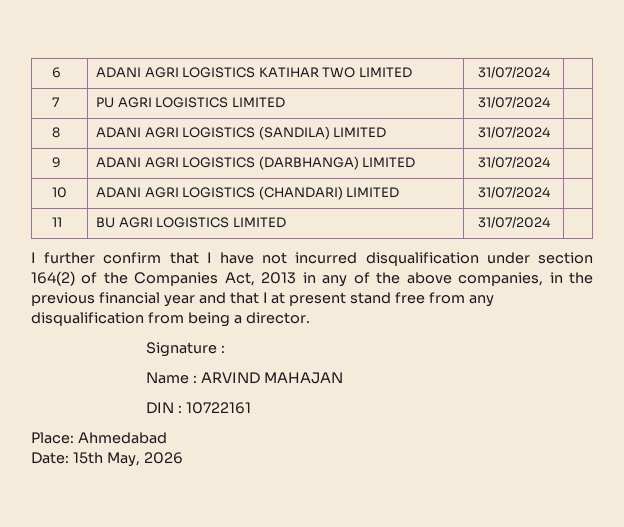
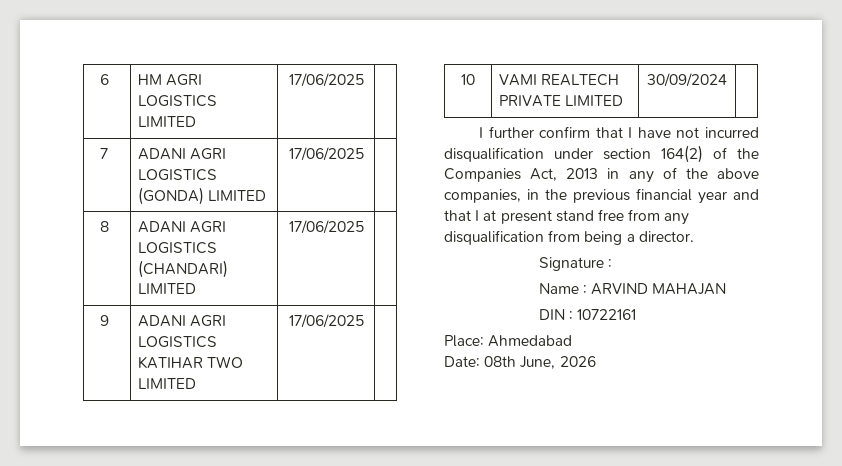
(61, 72) none -> [137,74,202,86] [137,95,217,107] [137,116,196,127] [288,73,364,87] [100,148,109,159] [137,148,226,160] [137,169,217,181] [137,187,266,205] [288,147,364,161] [100,221,110,232] [137,221,226,233] [137,242,217,254] [137,260,228,278] [137,283,196,294] [288,220,364,234] [100,315,110,326] | HM AGRI LOGISTICS LIMITED | 17/06/2025 | // 7 | ADANI AGRI LOGISTICS (GONDA) LIMITED | 17/06/2025 | // 8 | ADANI AGRI LOGISTICS (CHANDARI) LIMITED | 17/06/2025 | // 9
[477,66,550,78] [51,97,59,107] [96,97,285,108] [477,96,550,108] [51,127,60,138] [96,126,387,140] [477,126,550,138] [51,157,61,168] [96,156,416,170] [477,156,550,168] [51,187,67,198] [96,186,400,200] [477,186,550,198] [51,217,62,227] [96,217,286,228] [477,216,550,228] 31/07/2024 | // 7 | PU AGRI LOGISTICS LIMITED | 31/07/2024 | // 8 | ADANI AGRI LOGISTICS (SANDILA) LIMITED | 31/07/2024 | // 9 | ADANI AGRI LOGISTICS (DARBHANGA) LIMITED | 31/07/2024 | // 10 | ADANI AGRI LOGISTICS (CHANDARI) LIMITED | 31/07/2024 | // 11 | BU AGRI LOGISTICS LIMITED | 31/07/2024 -> [288,314,364,328] [461,74,476,85] [498,74,619,86] [498,95,623,107] [647,73,727,87] 17/06/2025 | // 10 | VAMI REALTECH PRIVATE LIMITED | 30/09/2024
[72,452,140,467] 15th May, -> [484,356,556,369] 08th June,

